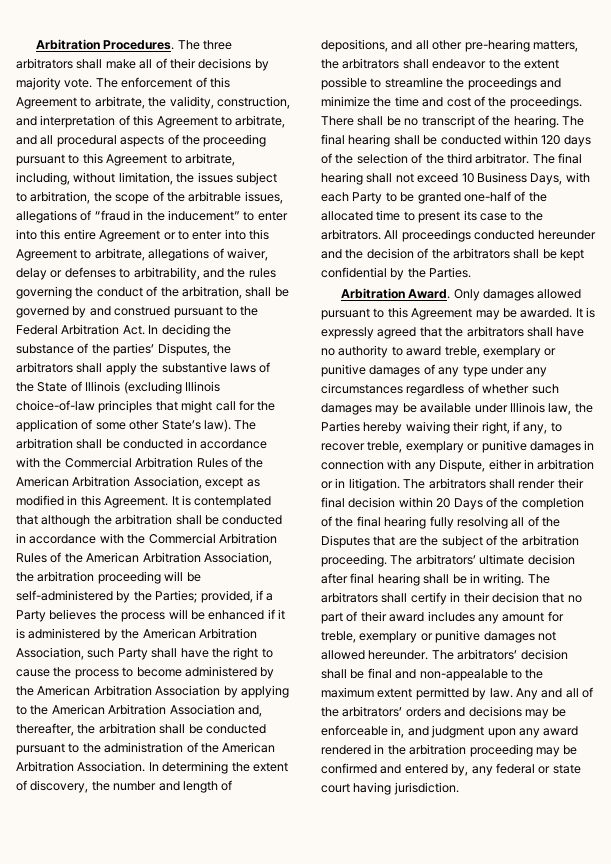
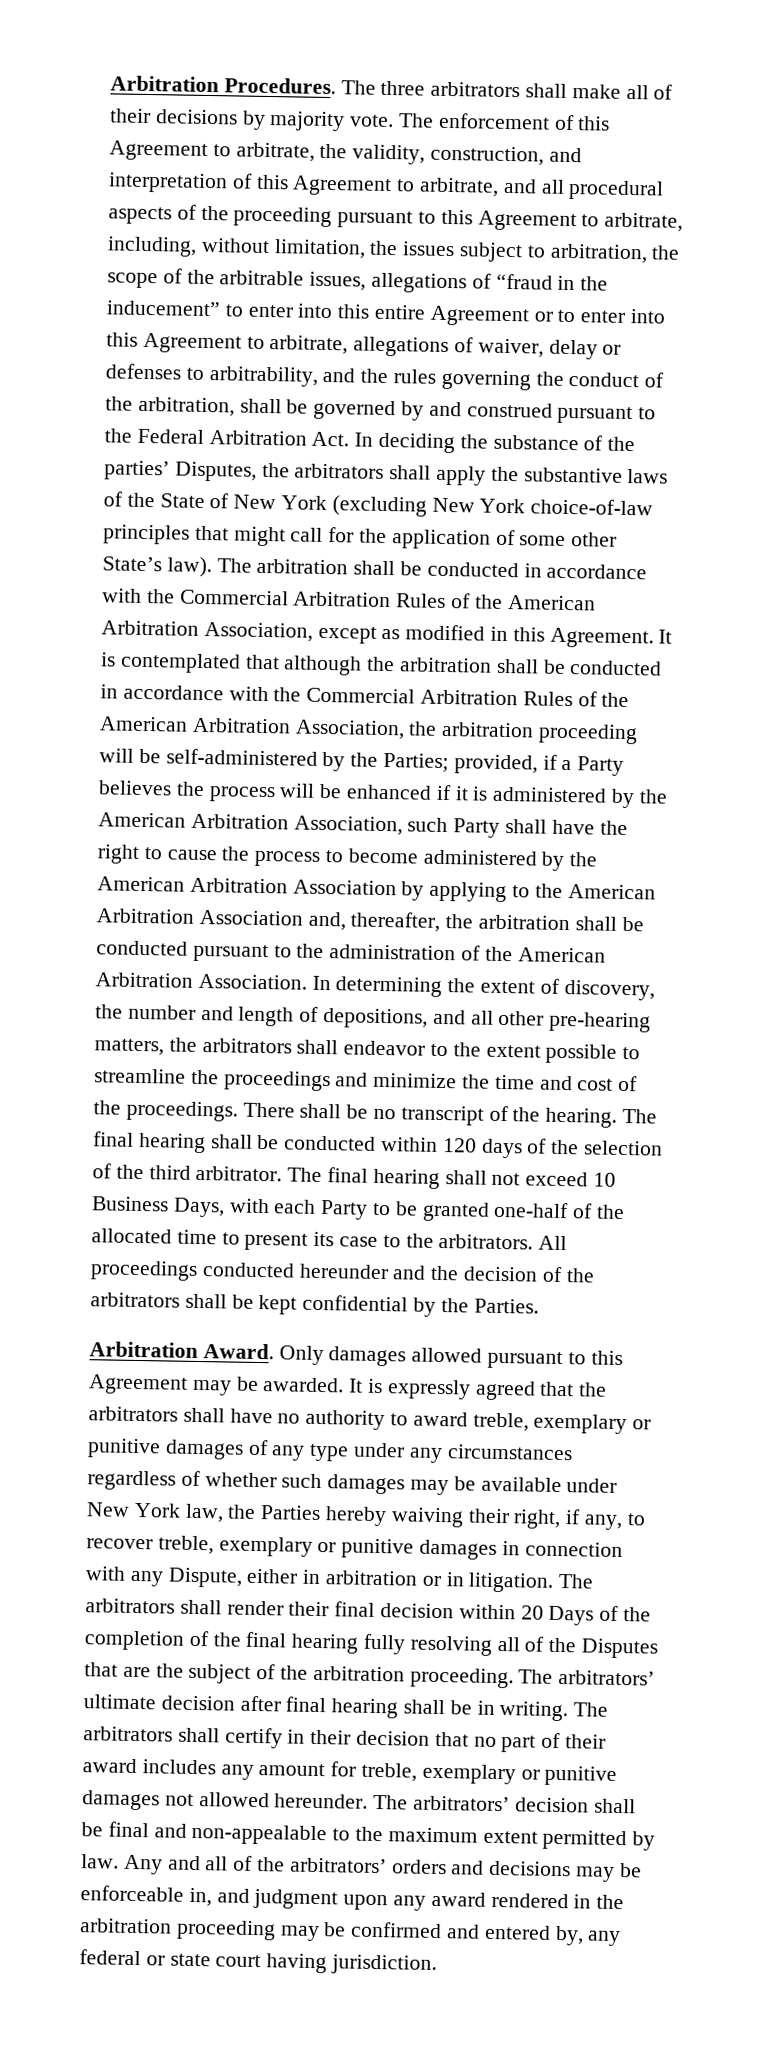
[85,381,220,394] Illinois (excluding Illinois -> [233,494,526,517] New York (excluding New York
[509,402,545,413] Illinois -> [86,1502,181,1518] New York

